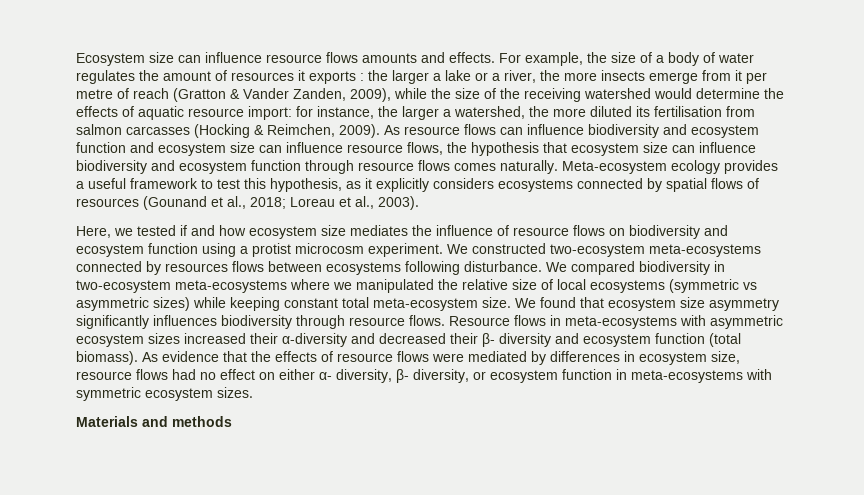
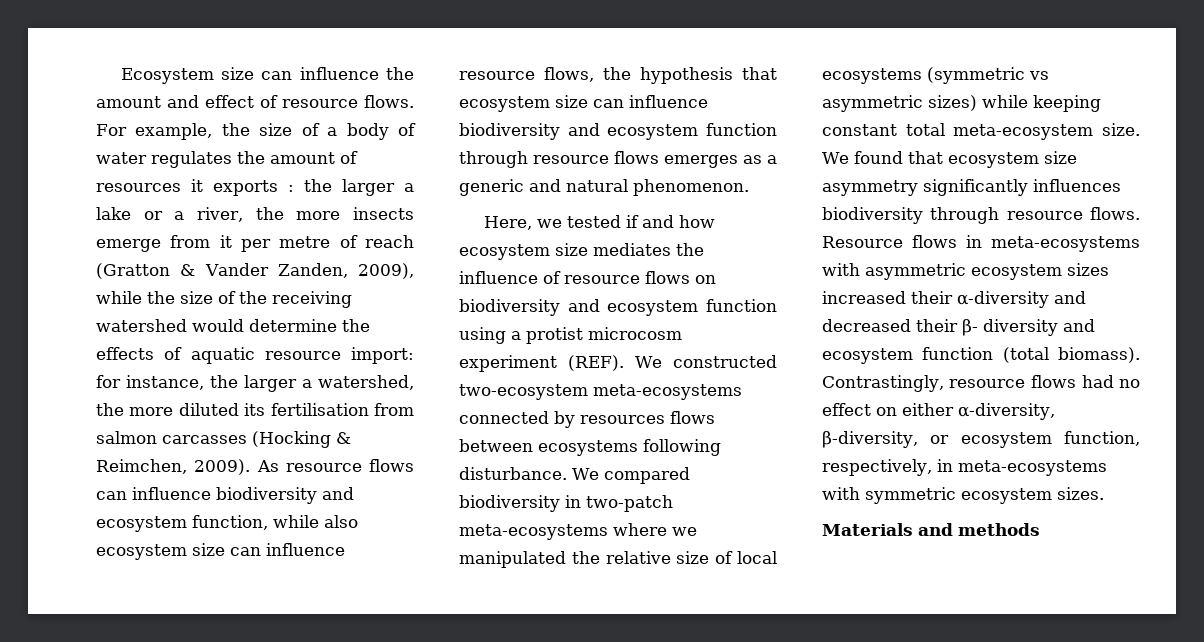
[266,52,495,63] resource flows amounts and effects. -> [386,67,414,80] [96,95,414,108] the amount and effect of resource flows.
[76,142,154,153] function and -> [192,515,358,530] function, while also
[454,160,778,174] [76,178,759,192] [76,196,419,210] comes naturally. Meta-ecosystem ecology provides a useful framework to test this hypothesis, as it explicitly considers ecosystems connected by spatial flows of resources (Gounand et al., 2018; Loreau et al., 2003). -> [664,155,777,168] [459,179,749,196] emerges as a generic and natural phenomenon.
[368,243,443,257] experiment. -> [459,355,625,372] experiment (REF).
[76,280,171,293] two-ecosystem -> [586,495,673,512] two-patch
[142,351,740,365] As evidence that the effects of resource flows were mediated by differences in ecosystem size, -> [822,375,944,392] Contrastingly,
[319,369,612,383] α- diversity, β- diversity, or ecosystem function -> [958,403,1055,420] [822,431,1140,448] [822,459,932,476] α-diversity, β-diversity, or ecosystem function, respectively,

